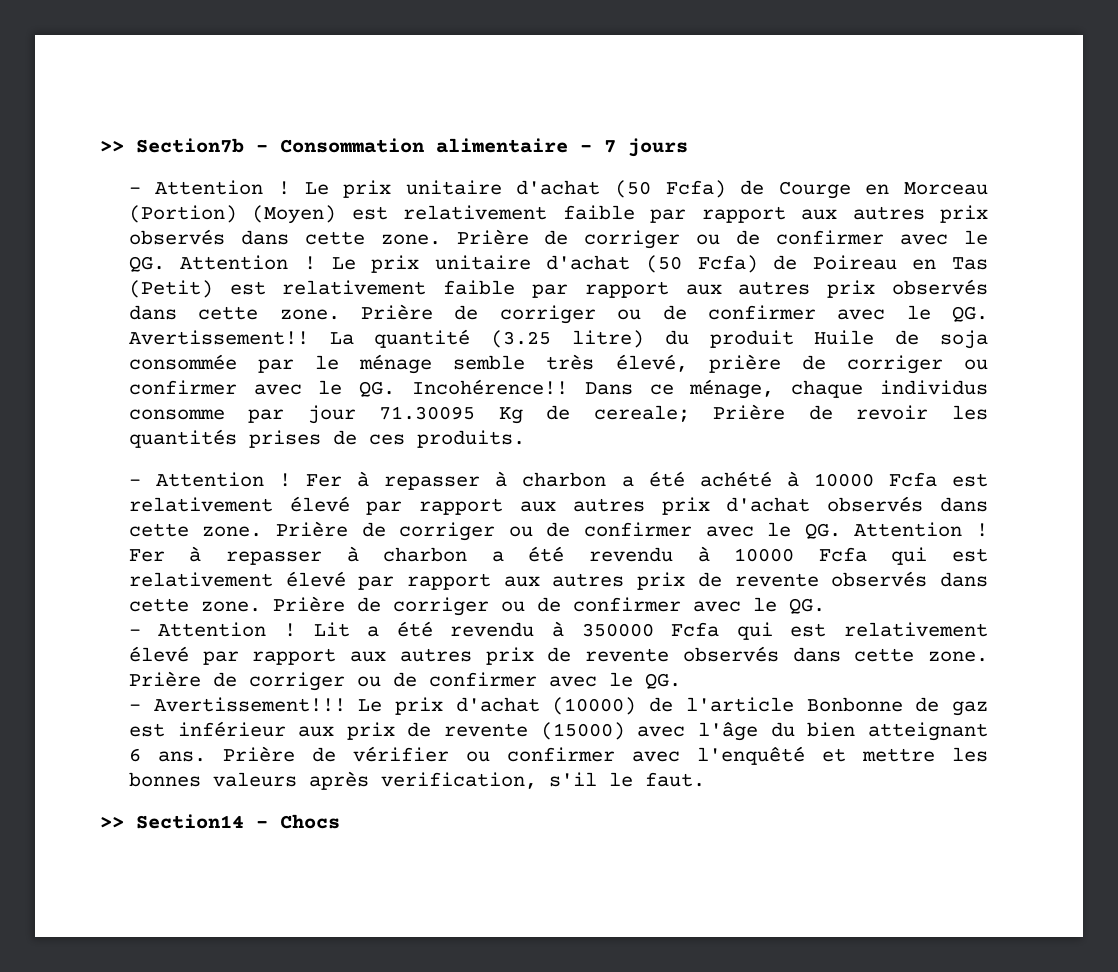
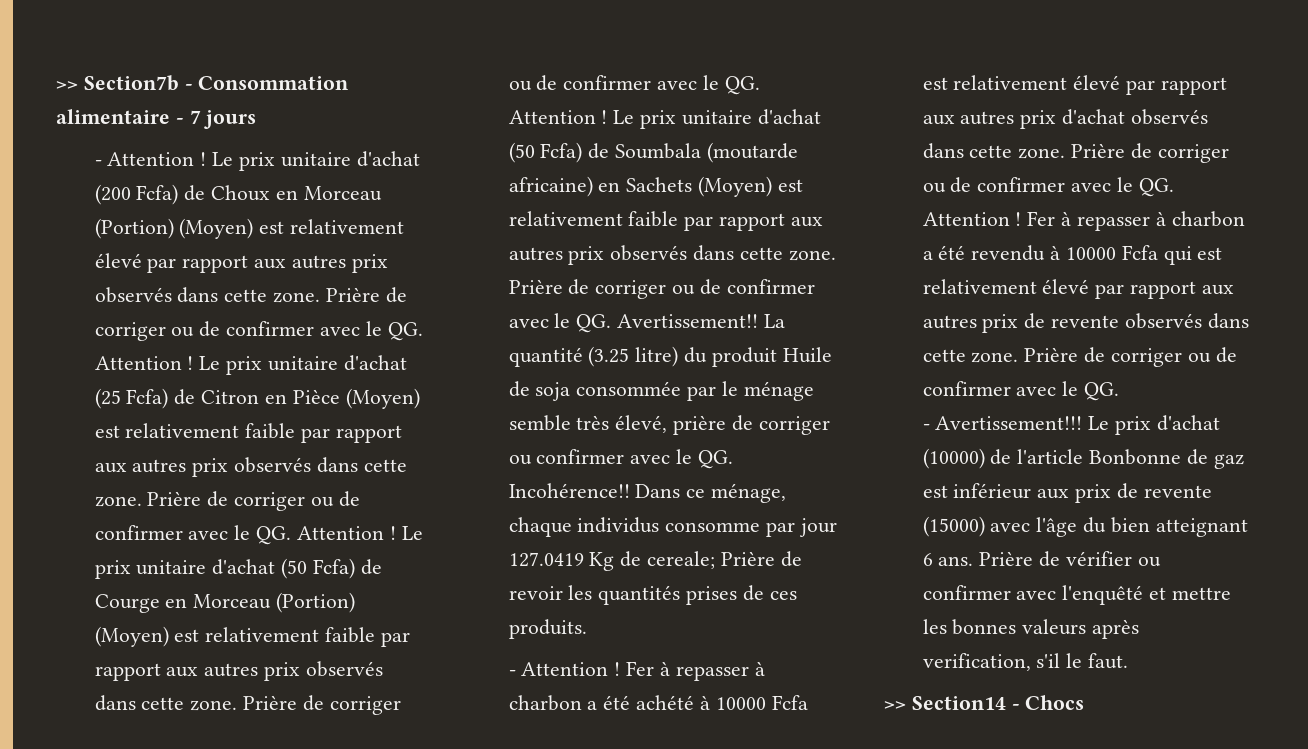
(601, 187) none -> [94,184,382,205] [94,218,405,239] [94,253,388,273] [94,287,407,303] [94,321,423,341] [94,355,407,375] [94,388,420,409] [94,423,402,443] [94,457,407,477] [94,491,360,511] [94,525,423,545] [94,559,276,579] (200 Fcfa) de Choux en Morceau (Portion) (Moyen) est relativement élevé par rapport aux autres prix observés dans cette zone. Prière de corriger ou de confirmer avec le QG. Attention ! Le prix unitaire d'achat (25 Fcfa) de Citron en Pièce (Moyen) est relativement faible par rapport aux autres prix observés dans cette zone. Prière de corriger ou de confirmer avec le QG. Attention ! Le prix unitaire d'achat
[812,255,988,270] [128,280,213,298] Poireau en Tas (Petit) -> [615,142,798,163] [508,176,773,197] Soumbala (moutarde africaine) en Sachets (Moyen)
[379,406,476,420] 71.30095 -> [508,552,584,567] 127.0419
[128,621,988,640] [128,646,988,665] [128,671,681,691] // - Attention ! Lit a été revendu à 350000 Fcfa qui est relativement élevé par rapport aux autres prix de revente observés dans cette zone. Prière de corriger ou de confirmer avec le QG. -> (1120, 391) none

